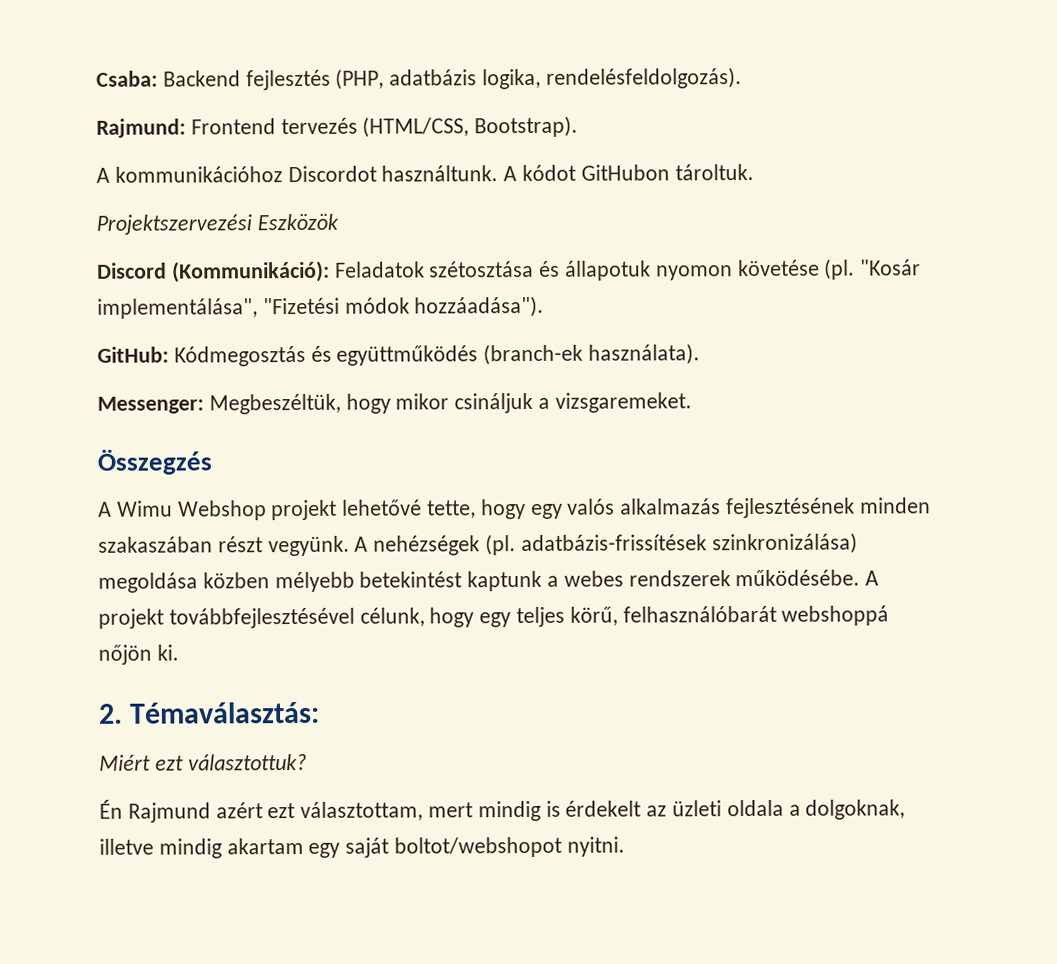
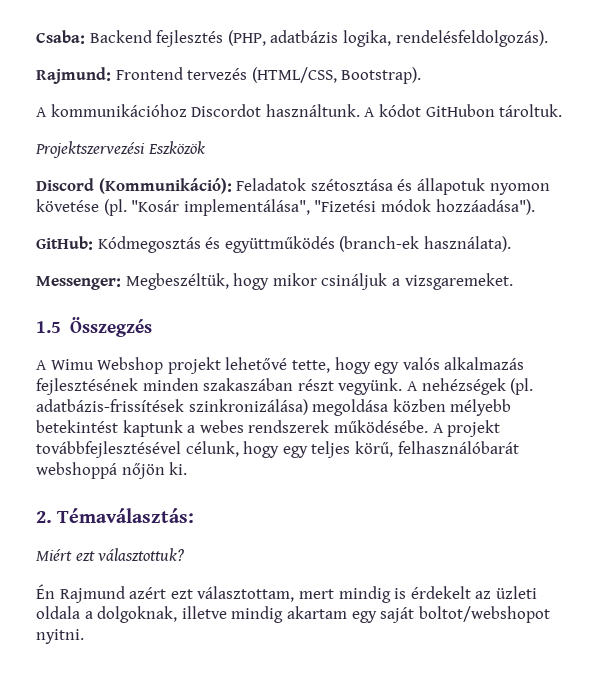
(692, 402) none -> [36,321,61,333] 1.5

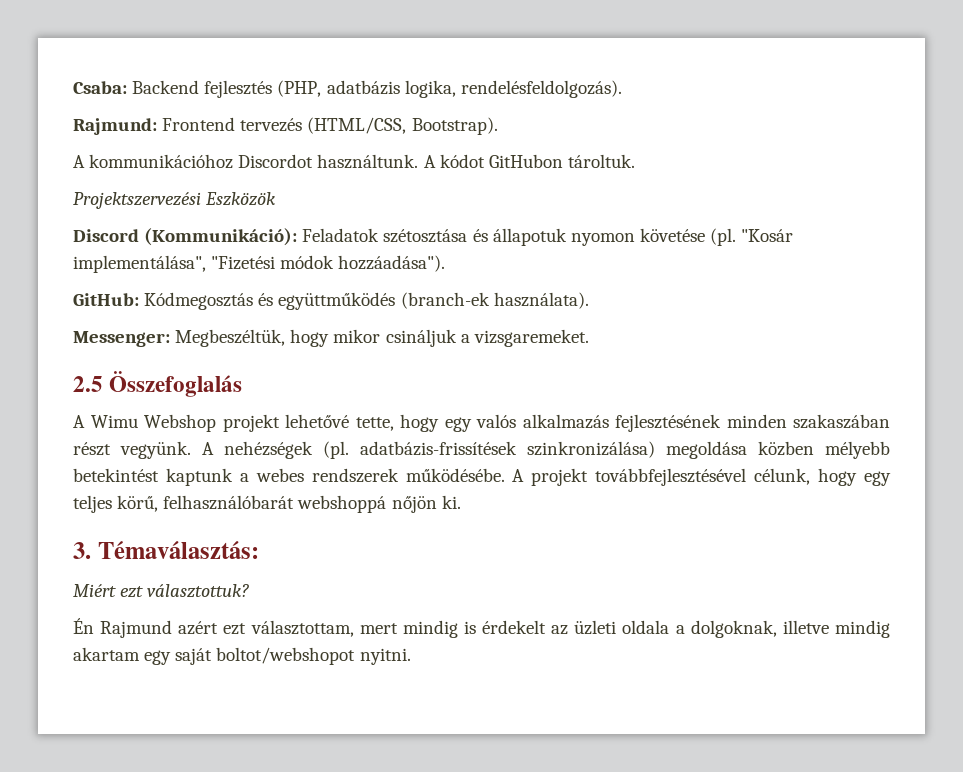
[36,317,152,337] 1.5 Összegzés -> [73,371,243,397] 2.5 Összefoglalás
[36,511,52,523] 2. -> [73,542,91,559] 3.

